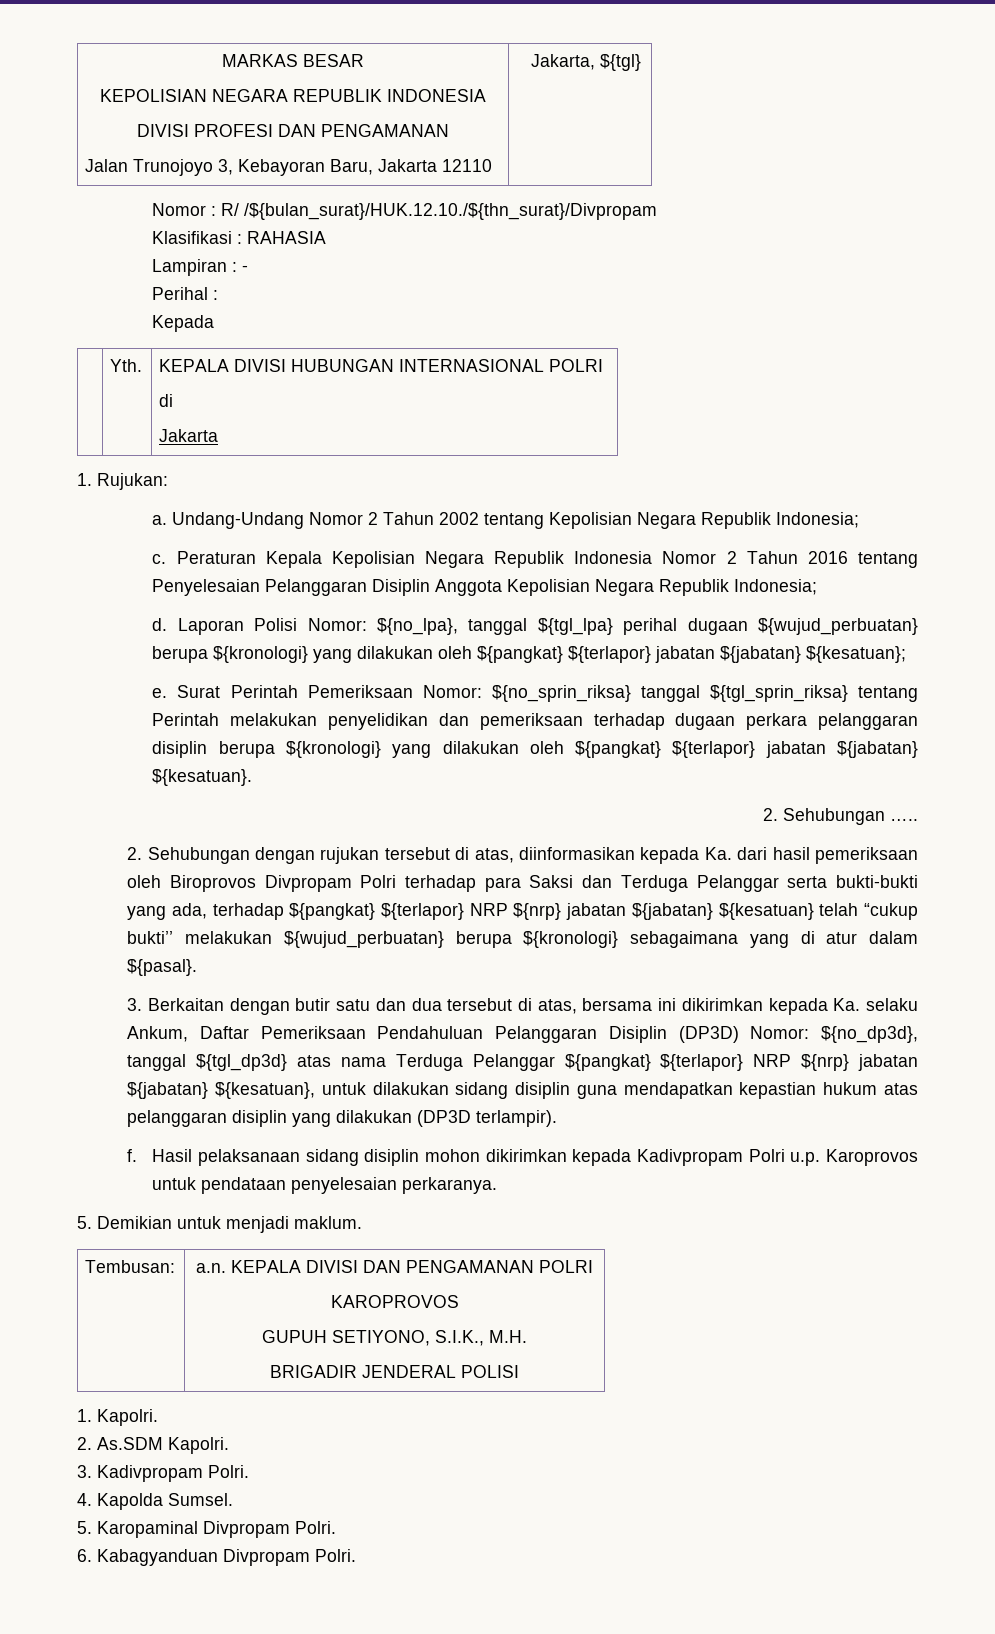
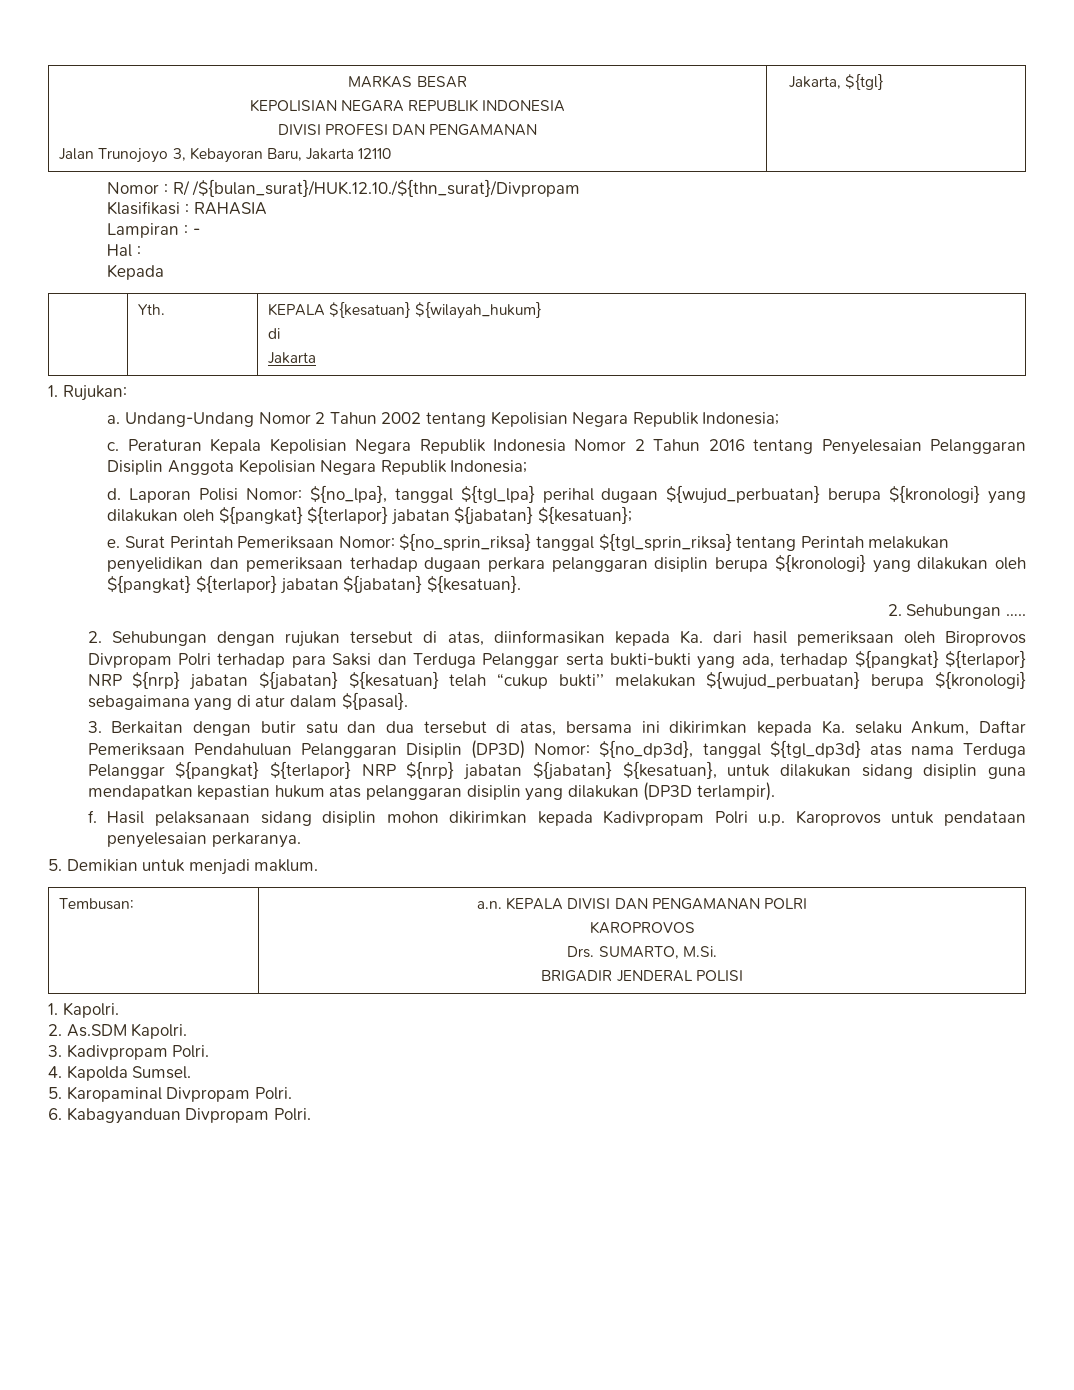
[152,287,209,300] Perihal -> [107,244,133,257] Hal
[234,359,604,372] DIVISI HUBUNGAN INTERNASIONAL POLRI -> [329,302,541,319] ${kesatuan} ${wilayah_hukum}
[262,1330,527,1346] GUPUH SETIYONO, S.I.K., M.H. -> [567,946,717,959] Drs. SUMARTO, M.Si.

